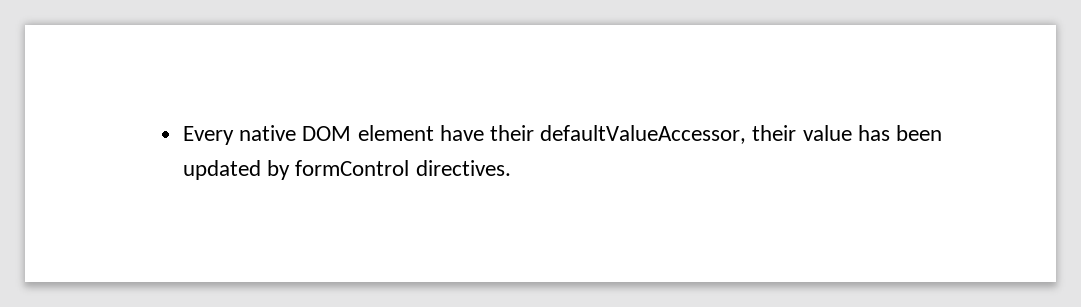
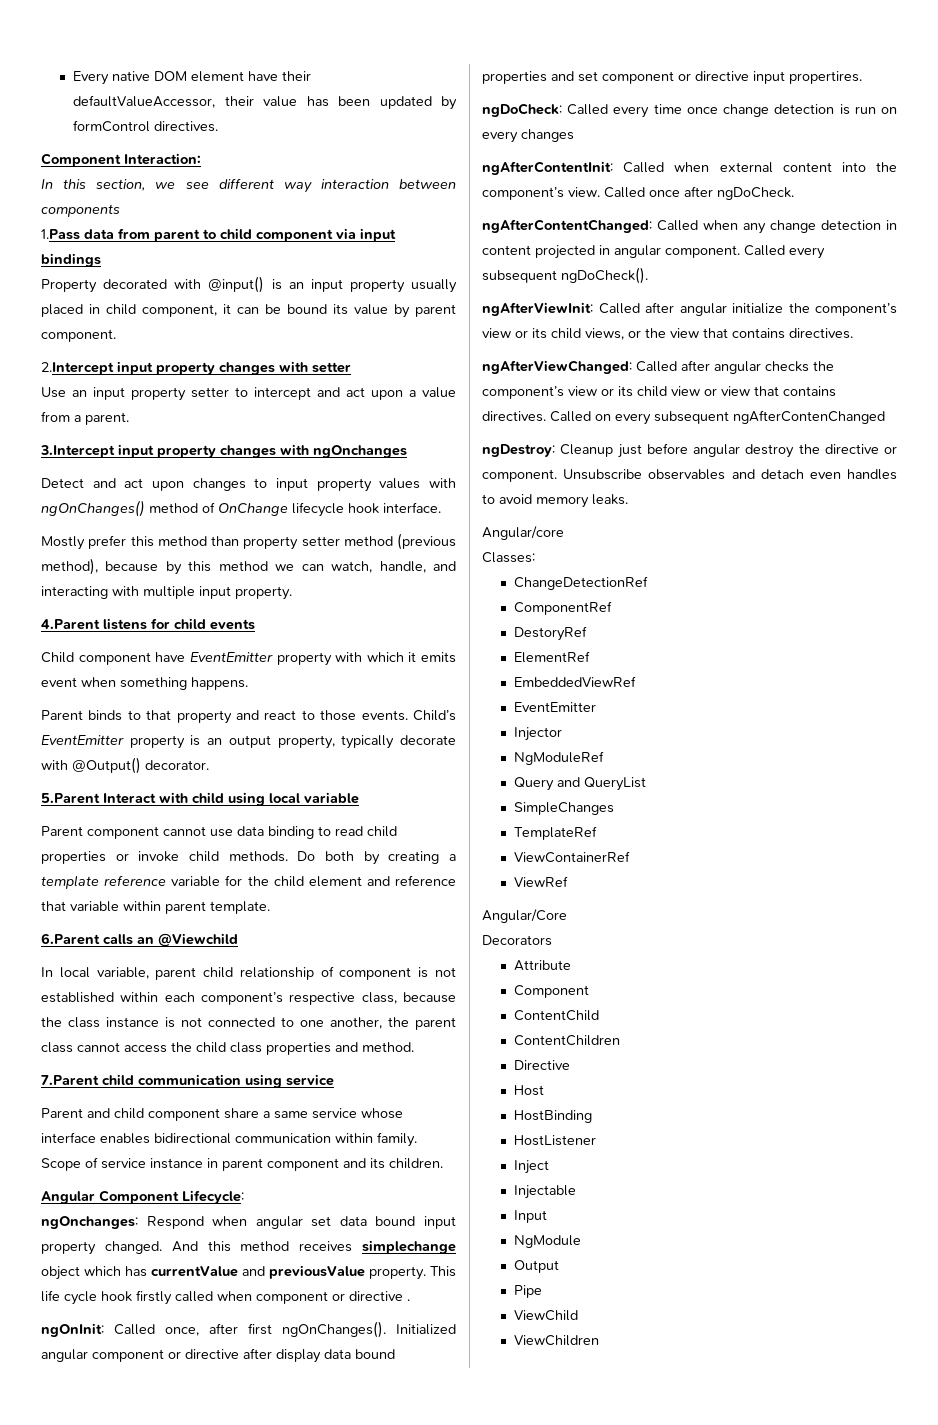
(511, 168) none -> [41,153,201,167] [41,178,456,193] [41,204,120,217] [41,228,396,242] [41,253,101,267] [41,276,457,293] [41,304,456,318] [41,329,116,342] [41,361,351,375] [41,387,456,401] [41,411,129,425] [40,444,407,458] [41,478,457,492] [41,500,441,517] [41,533,456,550] [41,558,457,575] [41,586,292,600] [41,618,255,630] [41,652,456,666] [41,677,248,690] [41,710,456,724] [41,735,457,749] [41,757,209,774] [41,792,359,806] [41,826,397,839] [41,851,457,865] [41,875,456,889] [41,901,270,914] [41,933,238,947] [41,966,456,980] [41,992,456,1005] [41,1017,456,1030] [41,1042,414,1055] [41,1074,334,1088] [41,1108,403,1121] [41,1132,417,1147] [41,1157,443,1171] [41,1190,244,1204] [41,1216,456,1229] [41,1240,456,1255] [41,1265,456,1280] [41,1290,410,1305] [41,1321,456,1338] [41,1348,395,1363] [482,71,862,84] [482,103,897,118] [482,129,574,143] [482,161,897,175] [482,186,794,200] [482,219,897,234] [482,245,825,259] [482,267,648,284] [482,302,897,316] [482,328,853,340] [482,360,834,374] [482,386,836,399] [482,410,885,425] [482,443,897,458] [482,469,897,482] [482,494,628,508] [482,526,564,540] [482,552,535,563] [514,576,649,590] [514,601,613,615] [514,626,588,641] [514,651,591,663] [514,676,637,687] [514,702,597,712] [514,727,563,741] [514,751,605,765] [514,777,647,791] [514,802,615,815] [514,826,598,840] [514,851,631,863] [514,876,569,887] [482,909,567,923] [482,935,552,946] [514,960,572,971] [514,985,590,998] [514,1010,600,1021] [514,1035,621,1046] [514,1060,571,1070] [514,1085,545,1096] [514,1110,593,1123] [514,1135,597,1146] [514,1160,550,1174] [514,1185,577,1199] [514,1210,548,1223] [514,1235,582,1248] [514,1260,560,1273] [514,1285,543,1298] [514,1310,579,1321] [514,1335,600,1346] // Component Interaction: // In this section, we see different way interaction between components // 1.Pass data from parent to child component via input bindings // Property decorated with @input() is an input property usually placed in child component, it can be bound its value by parent component. // 2.Intercept input property changes with setter // Use an input property setter to intercept and act upon a value from a parent. // 3.Intercept input property changes with ngOnchanges // Detect and act upon changes to input property values with ngOnChanges() method of OnChange lifecycle hook interface. // Mostly prefer this method than property setter method (previous method), because by this method we can watch, handle, and interacting with multiple input property. // 4.Parent listens for child events // Child component have EventEmitter property with which it emits event when something happens. // Parent binds to that property and react to those events. Child’s EventEmitter property is an output property, typically decorate with @Output() decorator. // 5.Parent Interact with child using local variable // Parent component cannot use data binding to read child properties or invoke child methods. Do both by creating a template reference variable for the child element and reference that variable within parent template. // 6.Parent calls an @Viewchild // In local variable, parent child relationship of component is not established within each component’s respective class, because the class instance is not connected to one another, the parent class cannot access the child class properties and method. // 7.Parent child communication using service // Parent and child component share a same service whose interface enables bidirectional communication within family. Scope of service instance in parent component and its children. // Angular Component Lifecycle: // ngOnchanges: Respond when angular set data bound input property changed. And this method receives simplechange object which has currentValue and previousValue property. This life cycle hook firstly called when component or directive . // ngOnInit: Called once, after first ngOnChanges(). Initialized angular component or directive after display data bound properties and set component or directive input propertires. // ngDoCheck: Called every time once change detection is run on every changes // ngAfterContentInit: Called when external content into the component’s view. Called once after ngDoCheck. // ngAfterContentChanged: Called when any change detection in content projected in angular component. Called every subsequent ngDoCheck(). // ngAfterViewInit: Called after angular initialize the component’s view or its child views, or the view that contains directives. // ngAfterViewChanged: Called after angular checks the component’s view or its child view or view that contains directives. Called on every subsequent ngAfterContenChanged // ngDestroy: Cleanup just before angular destroy the directive or component. Unsubscribe observables and detach even handles to avoid memory leaks. // Angular/core // Classes: // ChangeDetectionRef // ComponentRef // DestoryRef // ElementRef // EmbeddedViewRef // EventEmitter // Injector // NgModuleRef // Query and QueryList // SimpleChanges // TemplateRef // ViewContainerRef // ViewRef // Angular/Core // Decorators // Attribute // Component // ContentChild // ContentChildren // Directive // Host // HostBinding // HostListener // Inject // Injectable // Input // NgModule // Output // Pipe // ViewChild // ViewChildren

